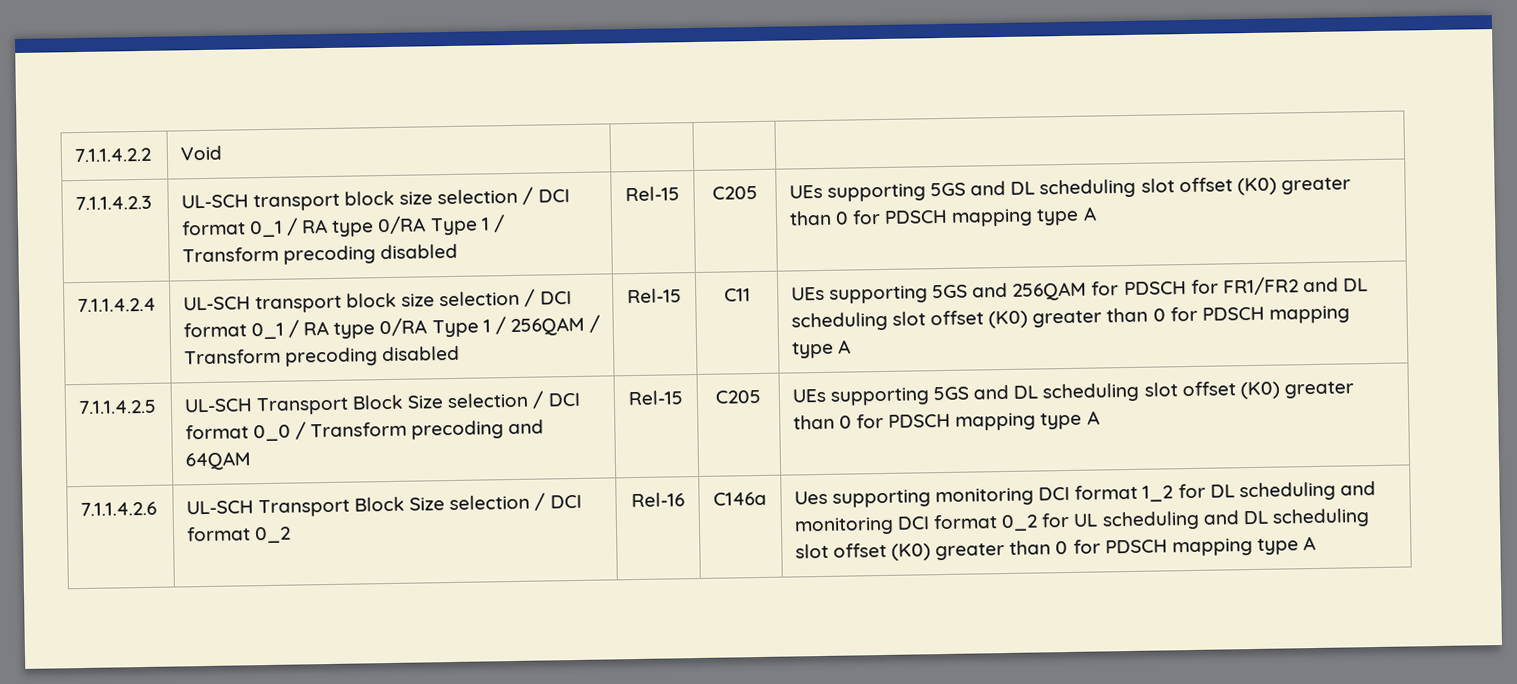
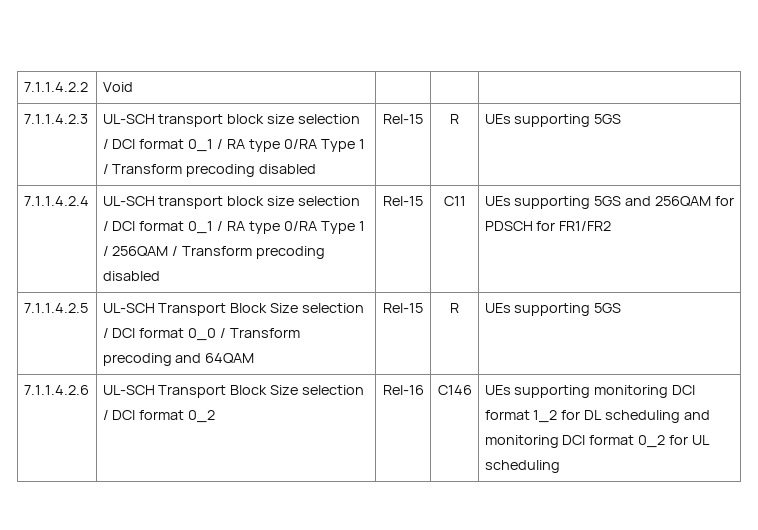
[712,185,758,200] [788,177,1352,202] [788,206,1097,227] C205 | UEs supporting 5GS and DL scheduling slot offset (K0) greater than 0 for PDSCH mapping type A -> [450,114,459,124] [484,114,622,127] R | UEs supporting 5GS
[1303,277,1369,293] [790,305,1351,332] [791,339,851,359] and DL scheduling slot offset (K0) greater than 0 for PDSCH mapping type A -> (612, 226) none
[715,389,761,404] [791,381,1355,406] [792,410,1100,431] C205 | UEs supporting 5GS and DL scheduling slot offset (K0) greater than 0 for PDSCH mapping type A -> [450,303,459,313] [484,303,622,316] R | UEs supporting 5GS
[713,491,767,506] [793,490,828,505] C146a | Ues -> [437,385,472,395] [484,385,511,395] C146 | UEs
[1202,508,1371,528] [794,535,1317,561] and DL scheduling slot offset (K0) greater than 0 for PDSCH mapping type A -> (560, 466) none

